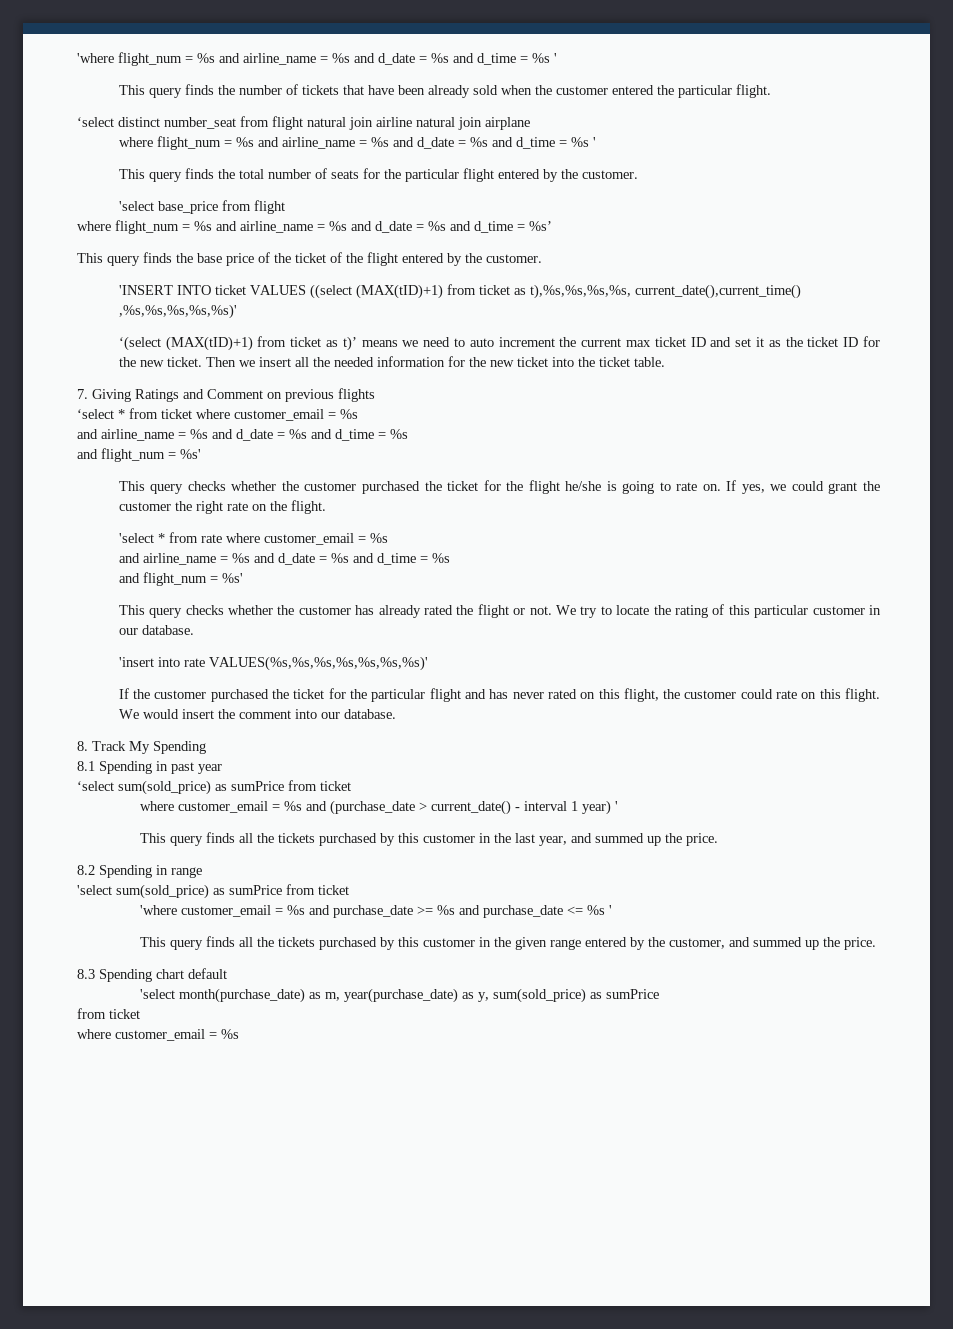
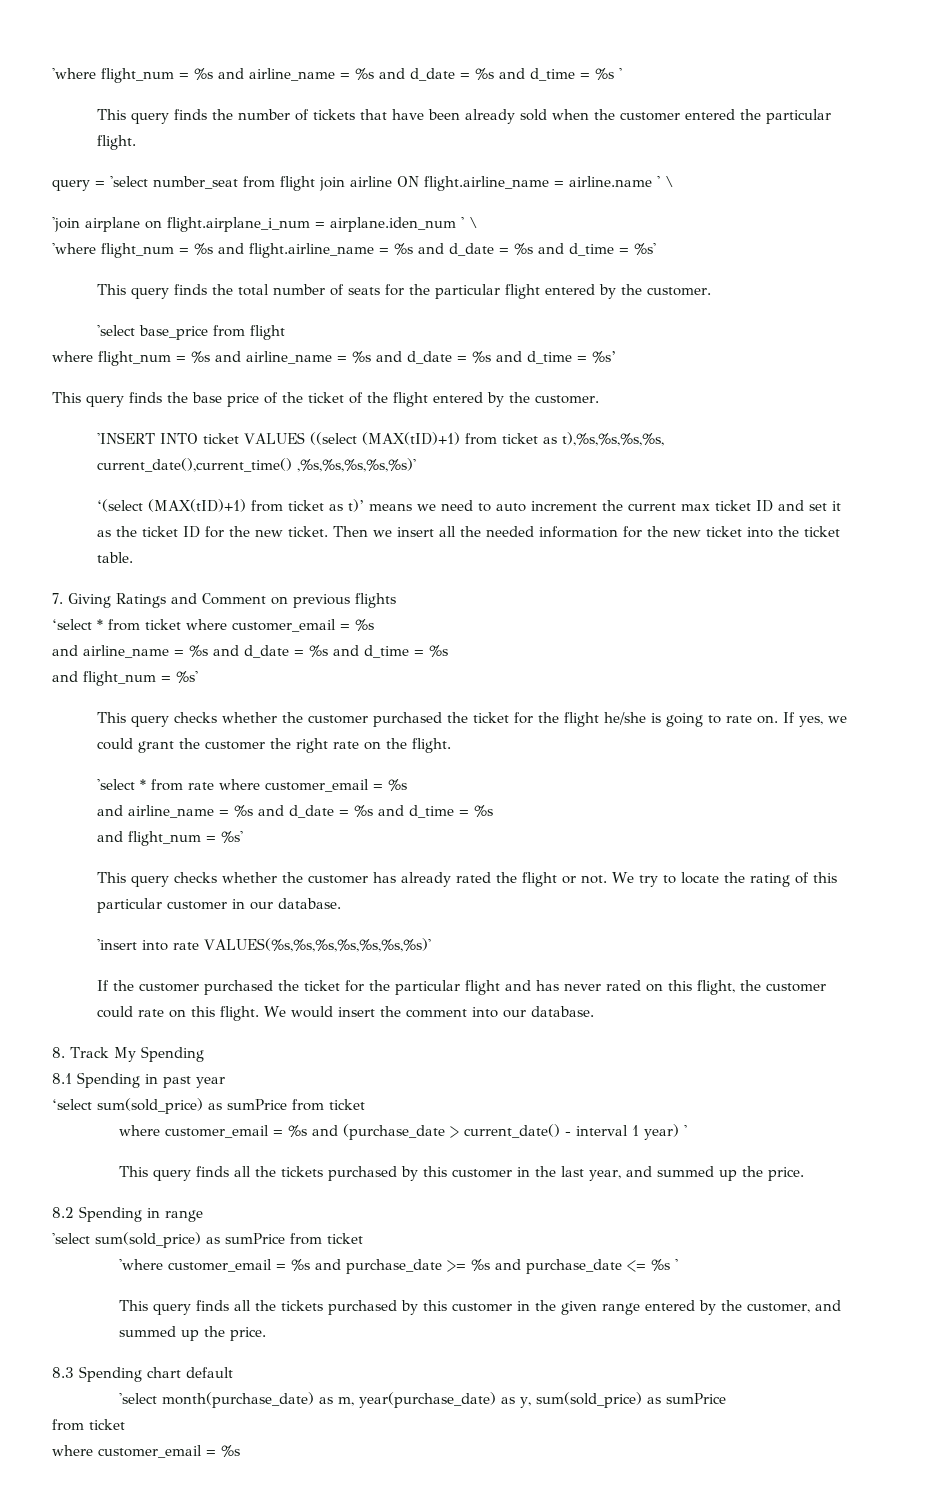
[77,117,160,127] ‘select distinct -> [52,176,148,191] query = 'select
[307,117,346,127] natural -> (315, 183) none
[416,117,530,130] [118,136,596,150] natural join airplane // where flight_num = %s and airline_name = %s and d_date = %s and d_time = %s ' -> [397,176,674,191] [52,217,478,232] [52,243,656,258] ON flight.airline_name = airline.name ' \ // 'join airplane on flight.airplane_i_num = airplane.iden_num ' \ // 'where flight_num = %s and flight.airline_name = %s and d_date = %s and d_time = %s'

